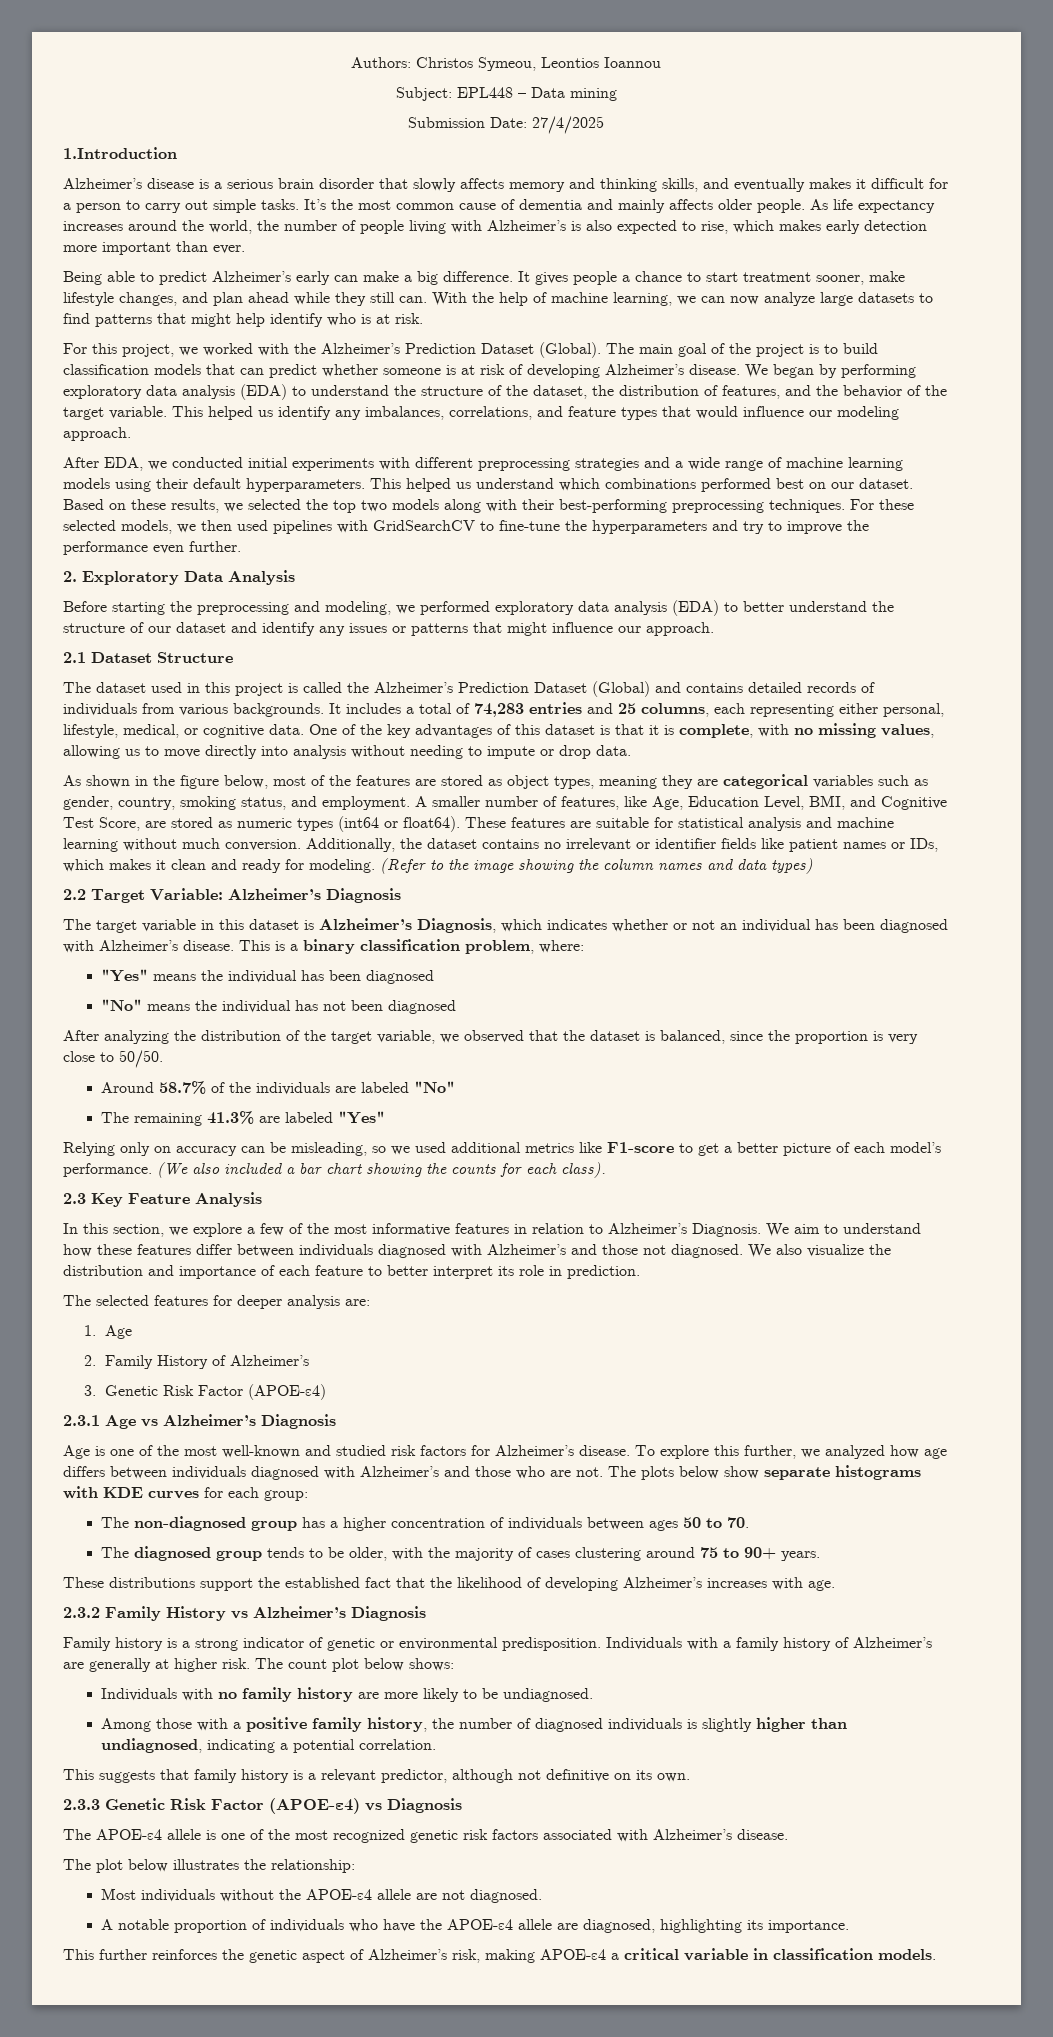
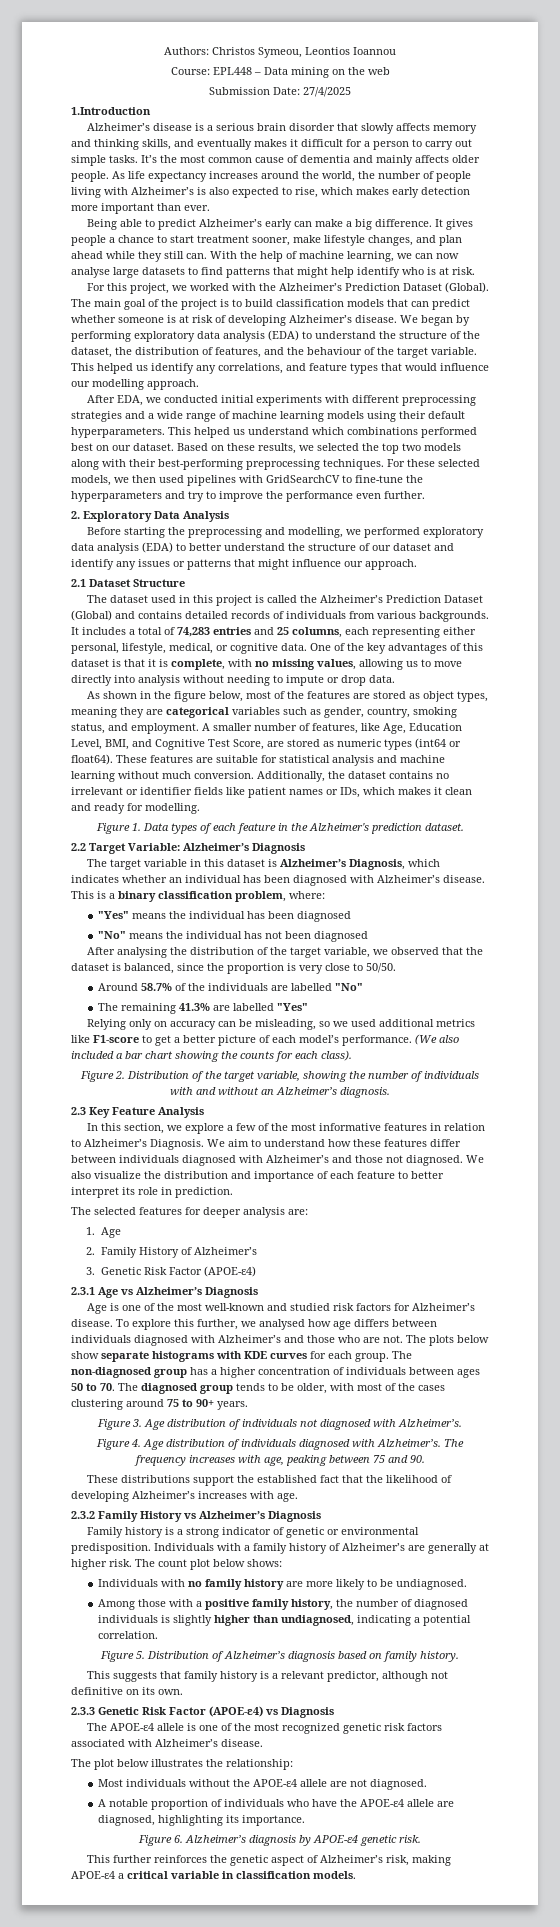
[395,87,452,101] Subject: -> [170,67,210,75] Course:
(617, 94) none -> [331,67,390,75] on the web
[764,292,815,306] analyze -> [71,267,110,278] analyse
[843,385,902,398] behavior -> [307,347,362,355] behaviour
[365,406,444,420] imbalances, -> (216, 369) none
[837,406,899,420] modeling -> [92,379,144,390] modelling
[325,601,391,615] modeling, -> [287,527,343,538] modelling,
[309,858,813,874] modeling. (Refer to the image showing the column names and data types) -> [145,803,200,814] [95,823,464,834] modelling. // Figure 1. Data types of each feature in the Alzheimer's prediction dataset.
[673,920,715,930] or not -> (167, 879) none
[104,1030,169,1044] analyzing -> [116,947,167,958] analysing
[361,1082,410,1093] labeled -> [290,983,332,991] labelled
[285,1112,334,1123] labeled -> [232,1003,274,1011] labelled
(606, 1170) none -> [80,1071,479,1082] [170,1087,390,1098] // Figure 2. Distribution of the target variable, showing the number of individuals with and without an Alzheimer’s diagnosis.
[825,1445,885,1459] analyzed -> [259,1319,305,1330] analysed
[264,1490,308,1501] group: // -> [355,1353,389,1362] group.
(750, 1522) // -> (115, 1387) none
[428,1547,533,1561] the majority of -> [357,1383,415,1391] most of the
(821, 1556) none -> [97,1419,462,1430] [96,1439,464,1450] [133,1455,425,1466] // Figure 3. Age distribution of individuals not diagnosed with Alzheimer’s. // Figure 4. Age distribution of individuals diagnosed with Alzheimer’s. The frequency increases with age, peaking between 75 and 90.
(437, 1744) none -> [100,1651,459,1662] // Figure 5. Distribution of Alzheimer’s diagnosis based on family history.
(850, 1926) none -> [138,1835,421,1846] // Figure 6. Alzheimer’s diagnosis by APOE-ε4 genetic risk.

